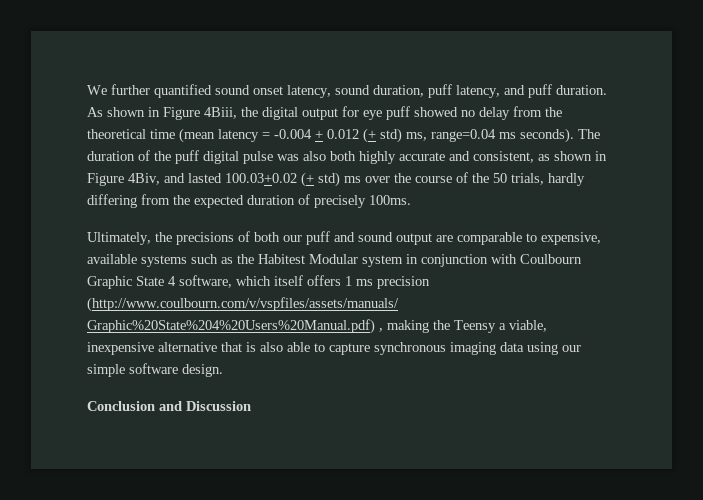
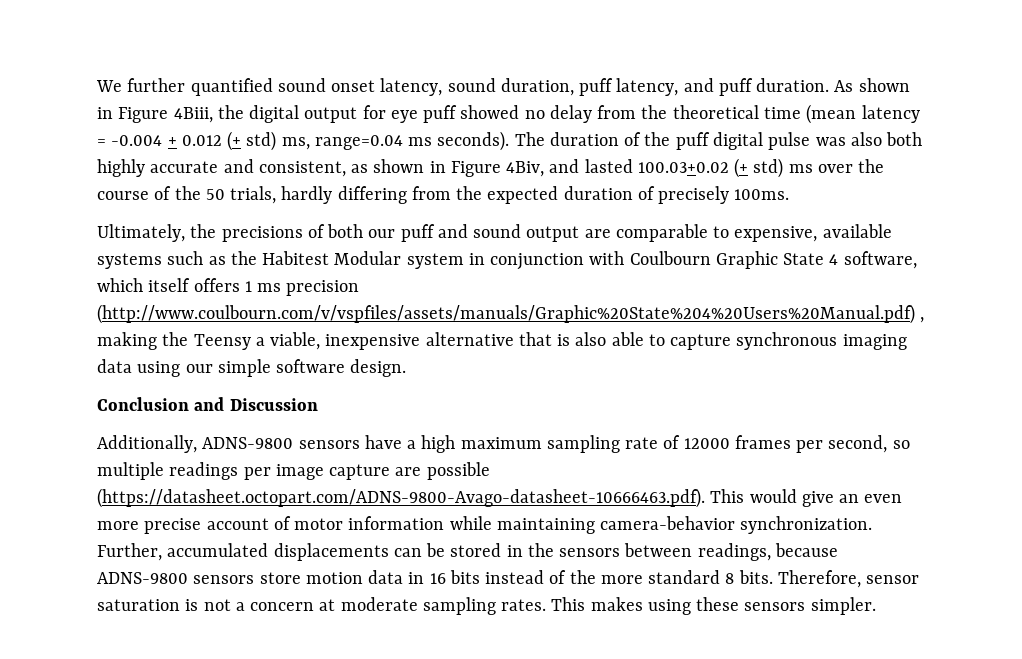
(251, 406) none -> [97,435,910,453] [97,462,490,480] [97,488,903,508] [97,516,873,534] [97,543,838,561] [97,570,920,588] [97,597,876,615] // Additionally, ADNS-9800 sensors have a high maximum sampling rate of 12000 frames per second, so multiple readings per image capture are possible (https://datasheet.octopart.com/ADNS-9800-Avago-datasheet-10666463.pdf). This would give an even more precise account of motor information while maintaining camera-behavior synchronization. Further, accumulated displacements can be stored in the sensors between readings, because ADNS-9800 sensors store motion data in 16 bits instead of the more standard 8 bits. Therefore, sensor saturation is not a concern at moderate sampling rates. This makes using these sensors simpler.

